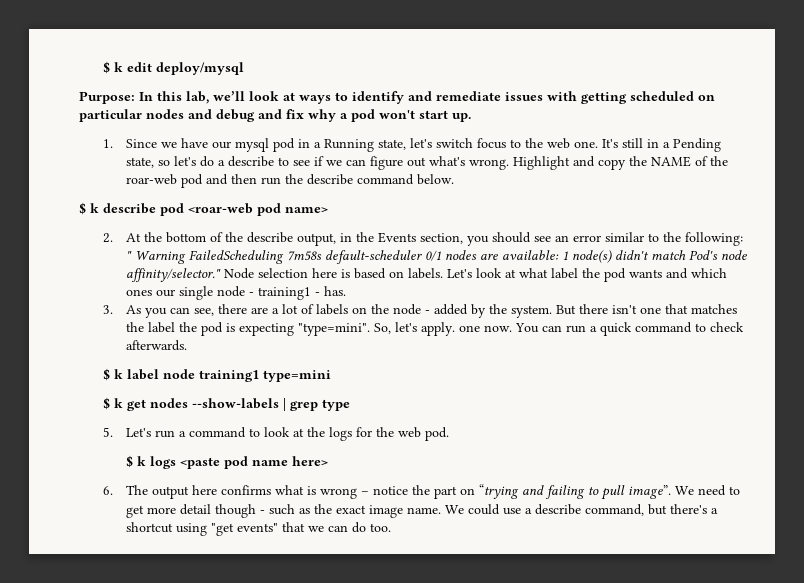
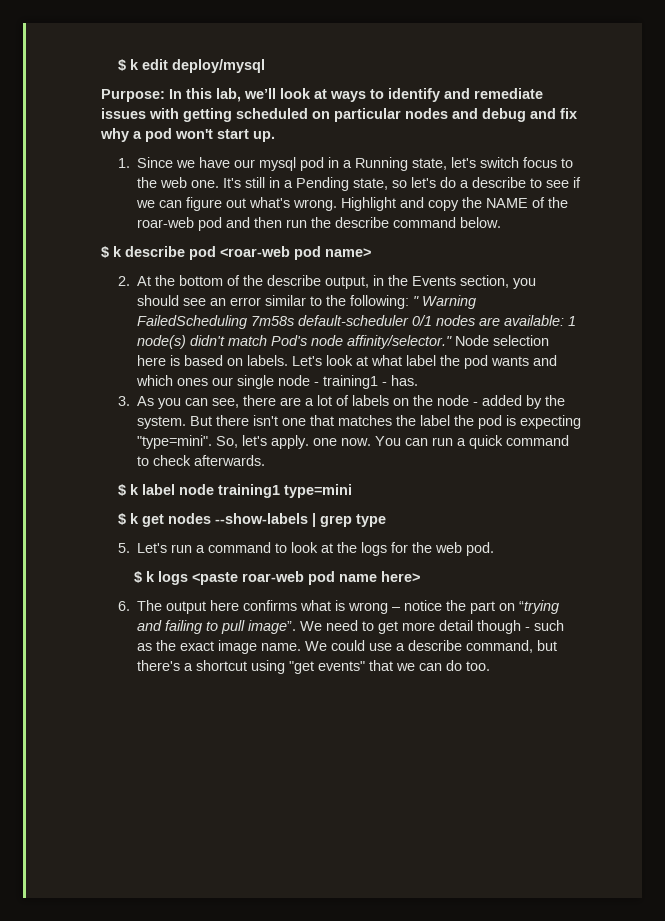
(220, 463) none -> [242,571,305,582] roar-web

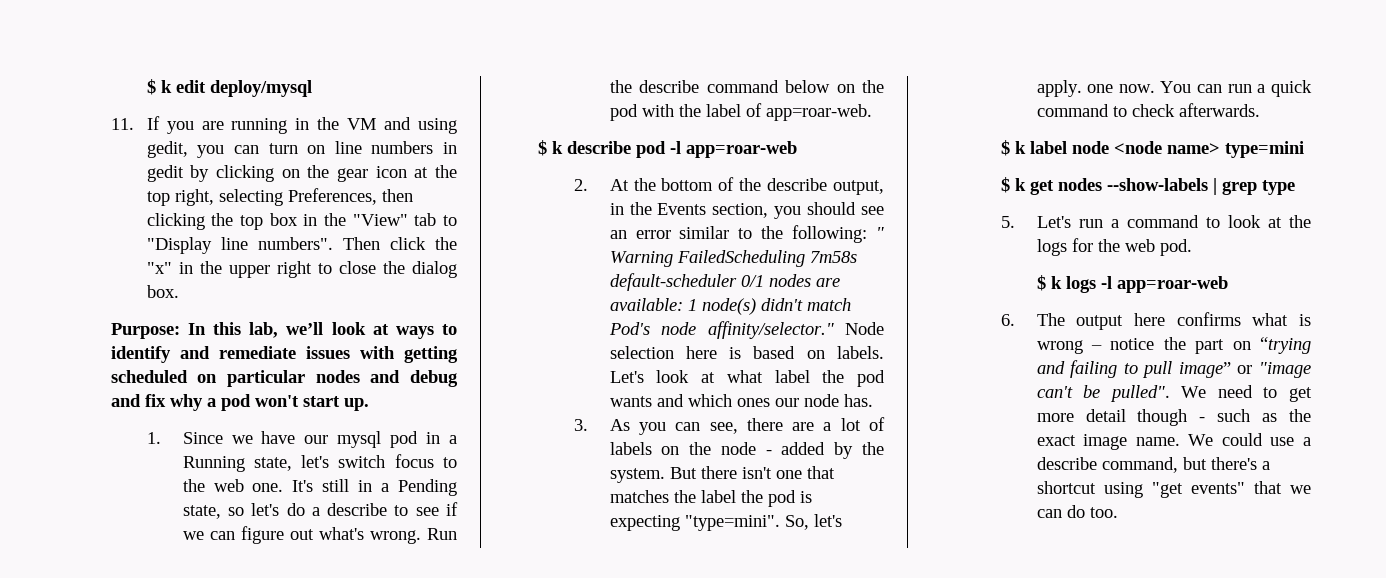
(265, 66) none -> [110,116,457,134] [146,141,457,158] [146,165,457,182] [146,188,413,206] [146,213,457,230] [146,237,458,254] [146,261,457,278] [146,285,179,298] // 11. If you are running in the VM and using gedit, you can turn on line numbers in gedit by clicking on the gear icon at the top right, selecting Preferences, then clicking the top box in the "View" tab to "Display line numbers". Then click the "x" in the upper right to close the dialog box.
[340,197,568,211] [136,217,501,231] Highlight and copy the NAME of the roar-web pod and then run the describe command below. -> [427,528,457,540] [609,80,884,93] [609,103,872,121] Run the describe command below on the pod with the label of app=roar-web.
[219,246,371,260] <roar-web pod name> -> [669,141,797,158] -l app=roar-web
[236,375,387,389] single node - training1 - -> [803,394,839,407] node
[217,484,280,498] training1 -> [1113,141,1220,154] <node name>
[192,571,421,585] <paste roar-web pod name here> -> [1100,276,1228,293] -l app=roar-web
[247,620,296,634] image”. -> [1178,362,1311,378] [1036,385,1170,402] image” or "image can't be pulled".

